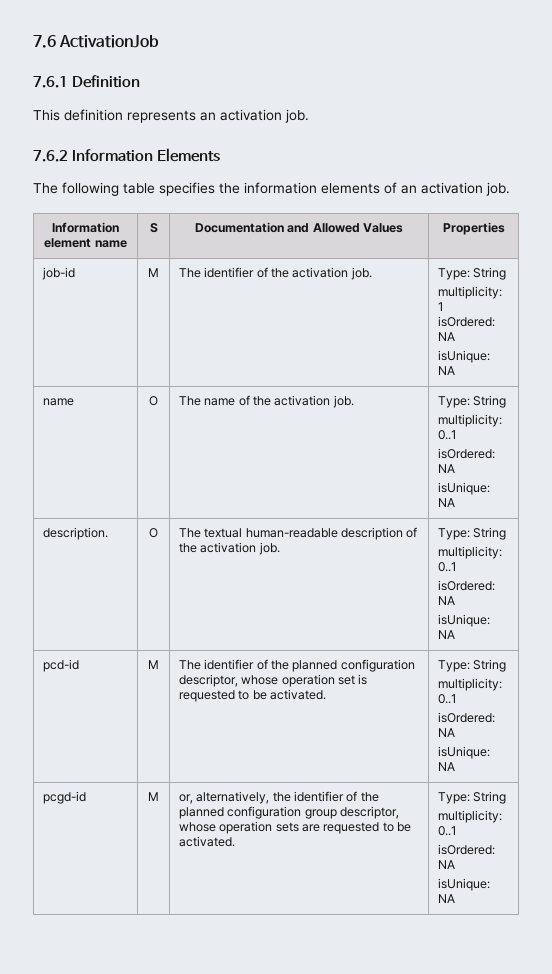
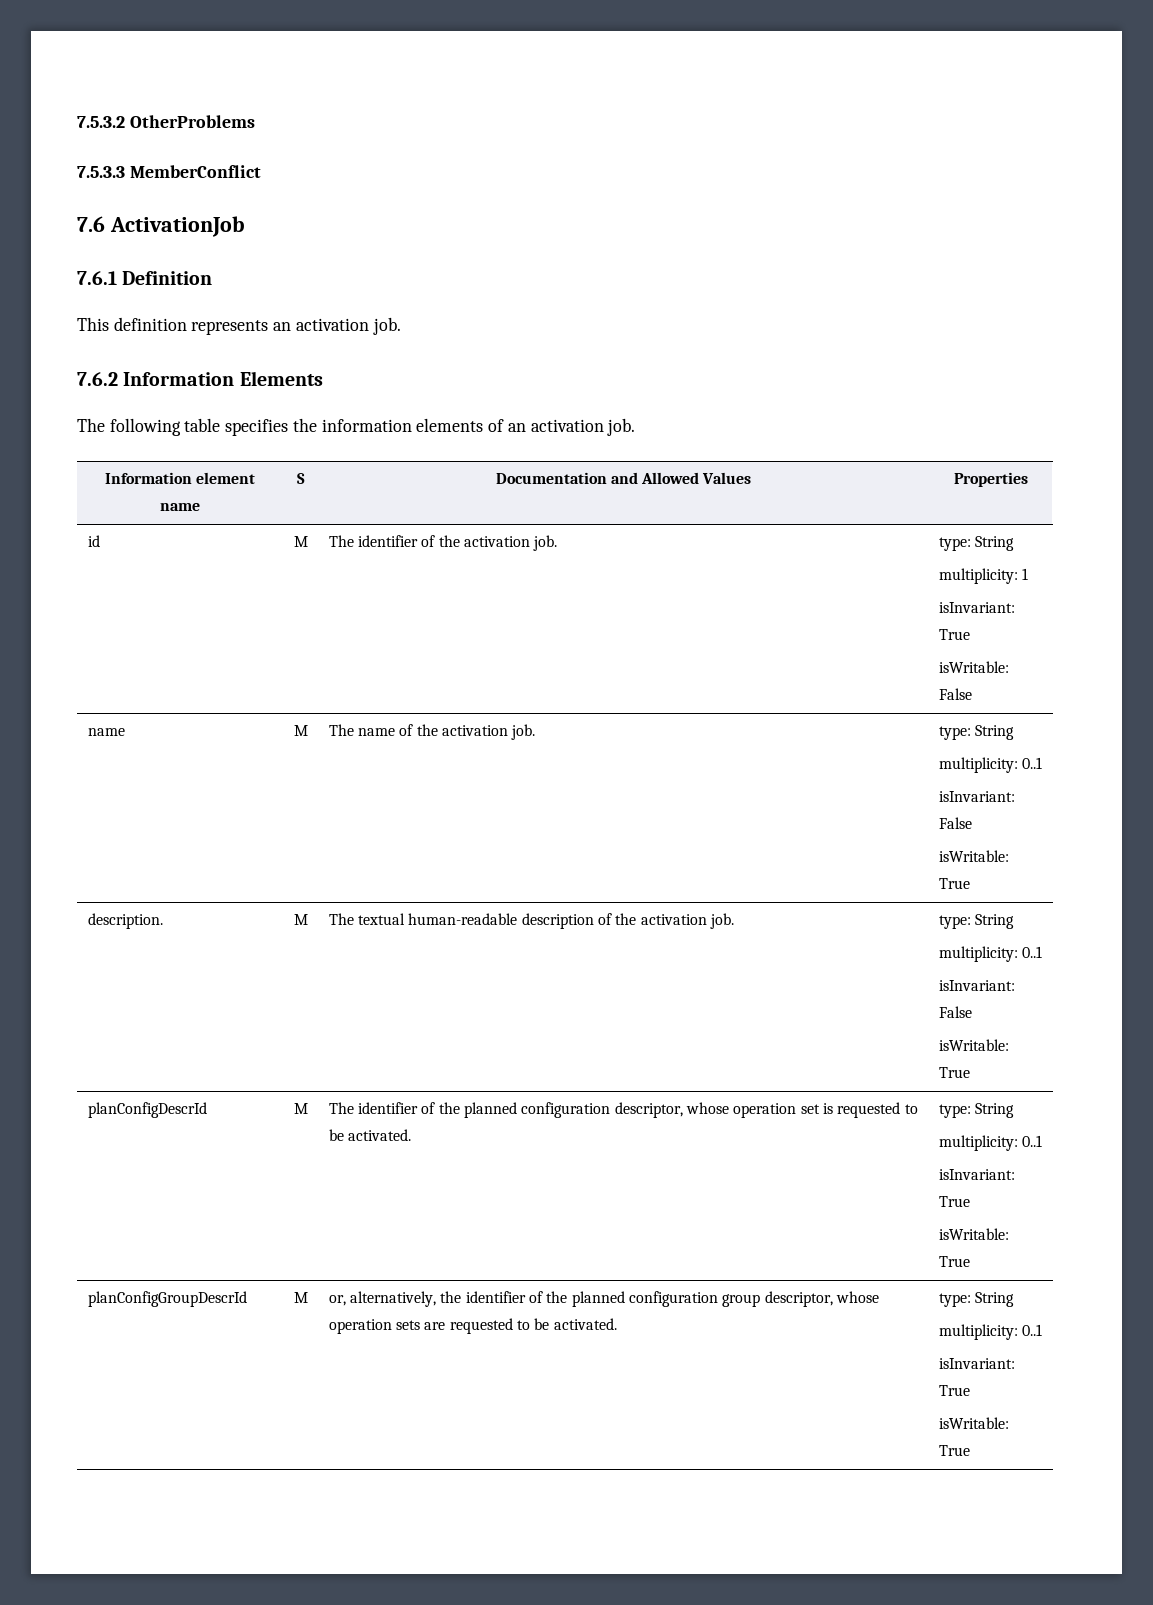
(33, 41) none -> [77,115,255,128] [77,165,261,178] 7.5.3.2 OtherProblems // 7.5.3.3 MemberConflict //
[41,267,75,280] job-id -> [87,535,100,547] id
[437,268,470,280] Type: -> [938,537,971,551] type:
[437,316,495,327] [437,332,455,341] [437,350,490,363] [437,366,455,375] [42,398,74,406] [149,396,158,406] isOrdered: NA // isUnique: NA // name | O -> [938,602,1015,613] [938,629,970,640] [938,661,1009,673] [938,688,972,700] [87,728,125,736] [293,725,308,736] isInvariant: True // isWritable: False // name | M
[437,395,507,408] [437,414,502,427] [437,430,456,440] [437,448,495,459] [437,464,455,473] [437,482,490,495] [437,498,455,507] Type: String // multiplicity: 0..1 // isOrdered: NA // isUnique: NA -> [938,725,1015,740] [938,757,1043,773] [938,791,1015,802] [938,817,972,829] [938,850,1009,862] [938,878,970,889] type: String // multiplicity: 0..1 // isInvariant: False // isWritable: True
[149,528,158,538] O -> [293,914,308,925] M
[437,527,507,540] [437,546,502,559] [437,562,456,572] [437,580,495,591] [437,596,455,605] [437,614,490,627] [437,630,455,639] [42,659,79,672] Type: String // multiplicity: 0..1 // isOrdered: NA // isUnique: NA // pcd-id -> [938,914,1015,929] [938,946,1043,962] [938,980,1015,991] [938,1006,972,1018] [938,1039,1009,1051] [938,1067,970,1078] [87,1102,207,1118] type: String // multiplicity: 0..1 // isInvariant: False // isWritable: True // planConfigDescrId
[437,659,507,672] [437,678,502,691] [437,694,456,704] [437,712,495,723] [437,728,455,737] [437,746,490,759] [437,762,455,771] [42,791,86,804] Type: String // multiplicity: 0..1 // isOrdered: NA // isUnique: NA // pcgd-id -> [938,1103,1015,1118] [938,1135,1043,1151] [938,1169,1015,1180] [938,1196,970,1207] [938,1228,1009,1240] [938,1256,970,1267] [87,1291,247,1307] type: String // multiplicity: 0..1 // isInvariant: True // isWritable: True // planConfigGroupDescrId
[437,791,507,804] [437,810,502,823] [437,826,456,836] [437,844,495,855] [437,860,455,869] [437,878,490,891] [437,894,455,903] Type: String // multiplicity: 0..1 // isOrdered: NA // isUnique: NA -> [938,1292,1015,1307] [938,1324,1043,1340] [938,1358,1015,1369] [938,1385,970,1396] [938,1417,1009,1429] [938,1445,970,1456] type: String // multiplicity: 0..1 // isInvariant: True // isWritable: True

